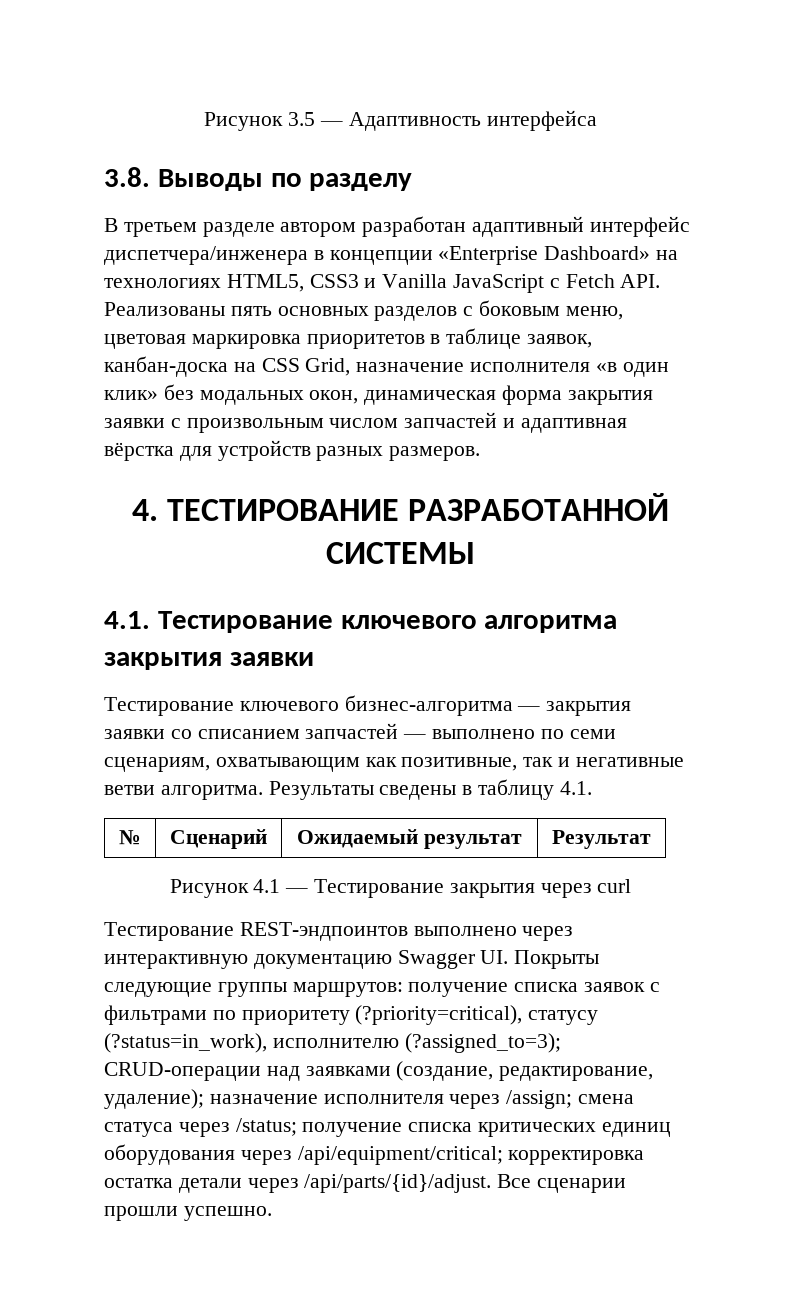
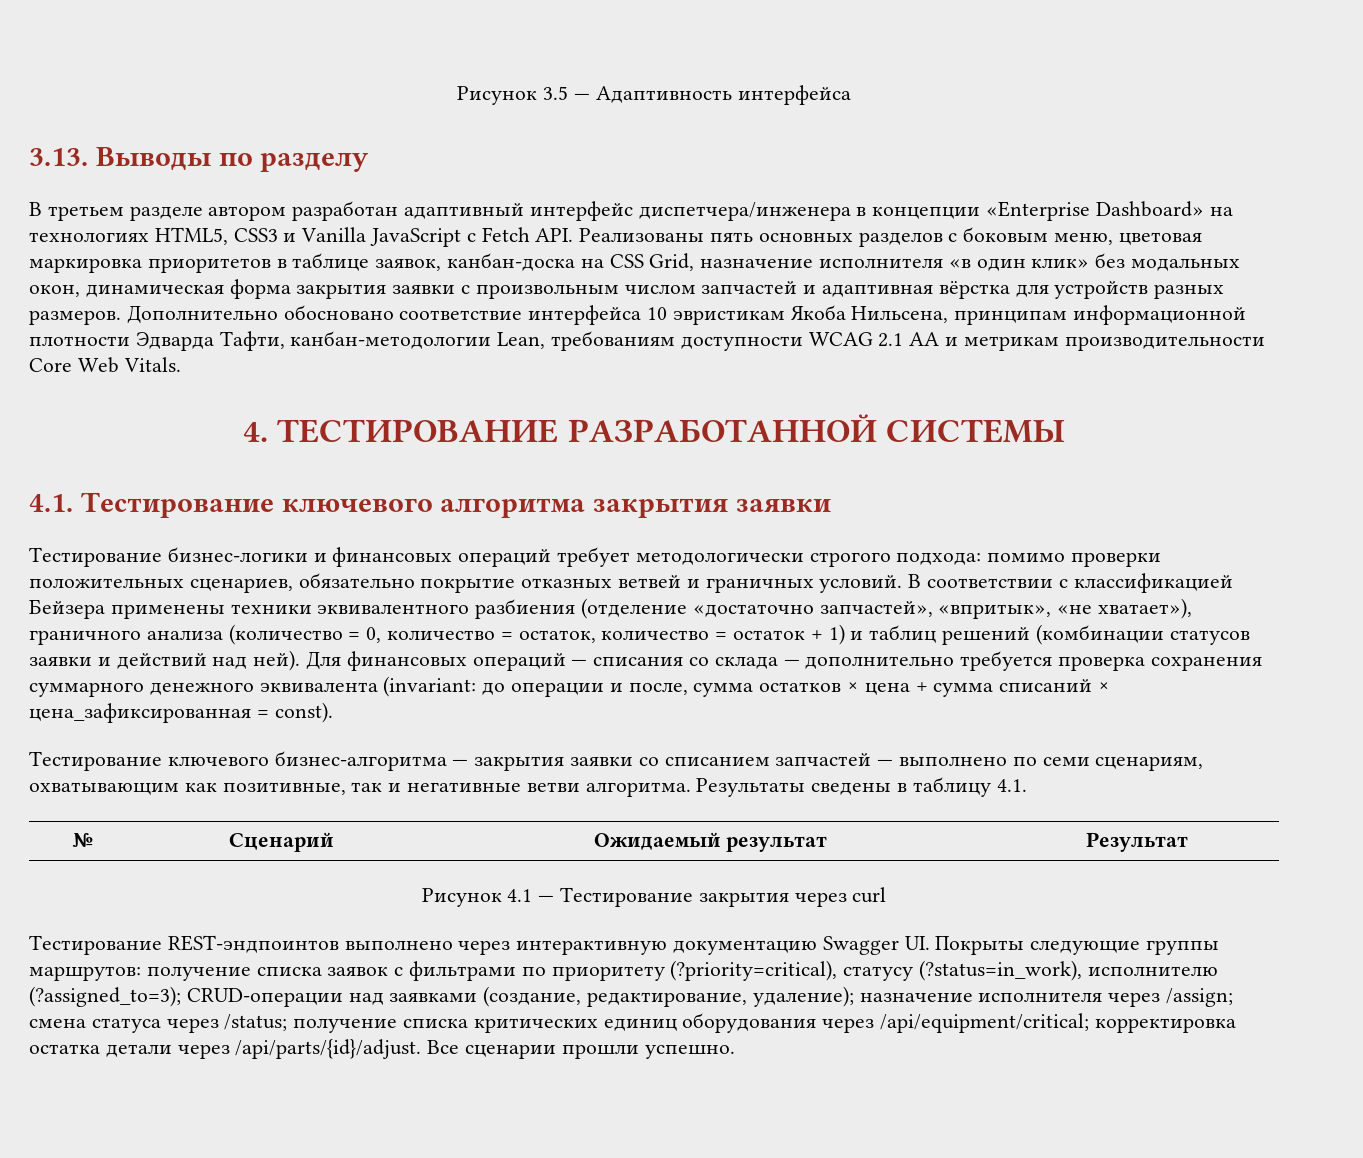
[104,167,150,187] 3.8. -> [29,148,88,166] 3.13.
(481, 453) none -> [126,305,1247,325] [29,331,1265,351] [29,357,181,373] Дополнительно обосновано соответствие интерфейса 10 эвристикам Якоба Нильсена, принципам информационной плотности Эдварда Тафти, канбан-методологии Lean, требованиям доступности WCAG 2.1 AA и метрикам производительности Core Web Vitals.
(314, 659) none -> [29,547,1162,567] [29,573,1233,593] [29,598,1193,619] [29,624,1250,645] [29,650,1262,671] [29,676,1111,697] [29,702,333,723] // Тестирование бизнес-логики и финансовых операций требует методологически строгого подхода: помимо проверки положительных сценариев, обязательно покрытие отказных ветвей и граничных условий. В соответствии с классификацией Бейзера применены техники эквивалентного разбиения (отделение «достаточно запчастей», «впритык», «не хватает»), граничного анализа (количество = 0, количество = остаток, количество = остаток + 1) и таблиц решений (комбинации статусов заявки и действий над ней). Для финансовых операций — списания со склада — дополнительно требуется проверка сохранения суммарного денежного эквивалента (invariant: до операции и после, сумма остатков × цена + сумма списаний × цена_зафиксированная = const).

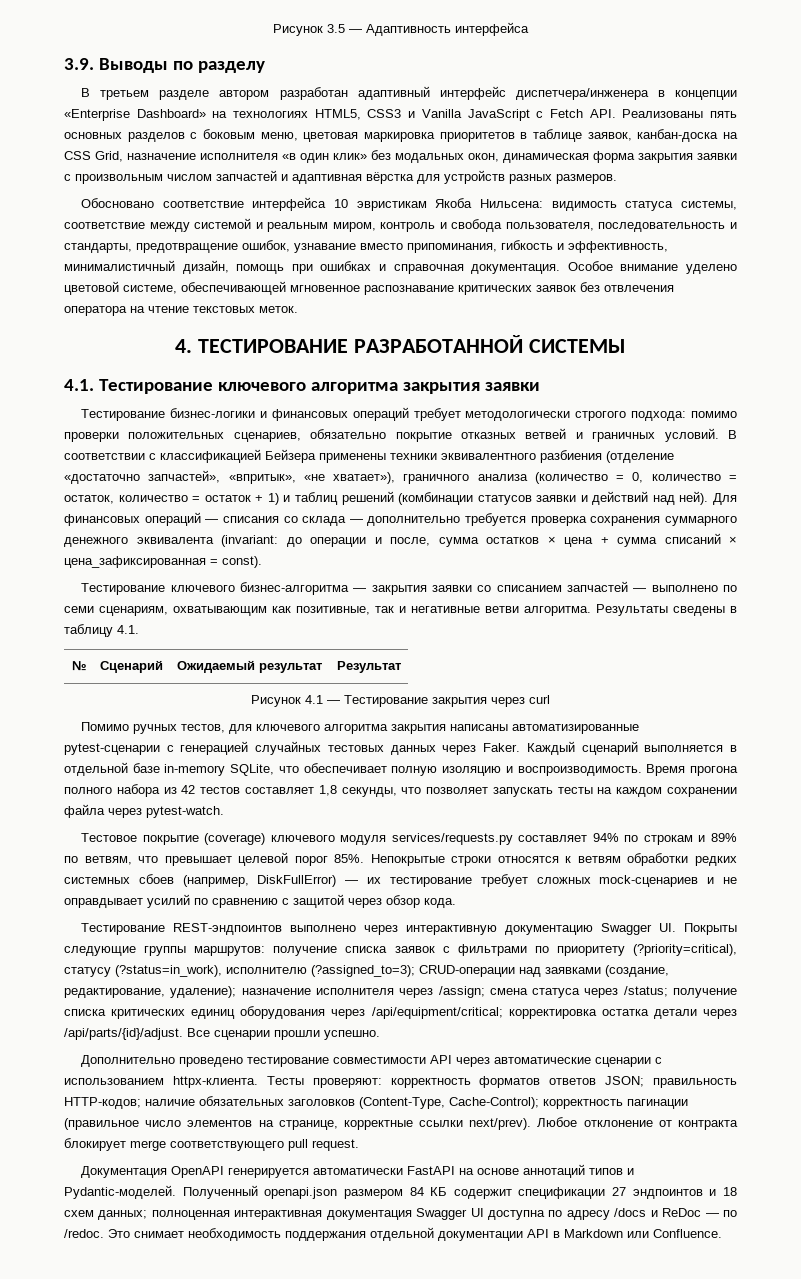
[29,148,88,166] 3.13. -> [64,58,94,70] 3.9.
[126,305,394,324] Дополнительно обосновано -> [81,198,155,208] // Обосновано
[851,305,1247,325] [29,331,1265,351] [29,357,181,373] Нильсена, принципам информационной плотности Эдварда Тафти, канбан-методологии Lean, требованиям доступности WCAG 2.1 AA и метрикам производительности Core Web Vitals. -> [480,199,738,211] [64,218,737,232] [64,240,668,253] [64,260,738,274] [64,281,674,295] [64,306,298,316] Нильсена: видимость статуса системы, соответствие между системой и реальным миром, контроль и свобода пользователя, последовательность и стандарты, предотвращение ошибок, узнавание вместо припоминания, гибкость и эффективность, минималистичный дизайн, помощь при ошибках и справочная документация. Особое внимание уделено цветовой системе, обеспечивающей мгновенное распознавание критических заявок без отвлечения оператора на чтение текстовых меток.
(887, 895) none -> [81,722,640,734] [64,741,738,755] [64,762,739,776] [64,784,738,797] [64,804,224,818] [81,833,738,845] [64,852,738,866] [64,874,738,887] [64,894,456,908] // Помимо ручных тестов, для ключевого алгоритма закрытия написаны автоматизированные pytest-сценарии с генерацией случайных тестовых данных через Faker. Каждый сценарий выполняется в отдельной базе in-memory SQLite, что обеспечивает полную изоляцию и воспроизводимость. Время прогона полного набора из 42 тестов составляет 1,8 секунды, что позволяет запускать тесты на каждом сохранении файла через pytest-watch. // Тестовое покрытие (coverage) ключевого модуля services/requests.py составляет 94% по строкам и 89% по ветвям, что превышает целевой порог 85%. Непокрытые строки относятся к ветвям обработки редких системных сбоев (например, DiskFullError) — их тестирование требует сложных mock-сценариев и не оправдывает усилий по сравнению с защитой через обзор кода.
(735, 1052) none -> [81,1055,663,1067] [64,1076,737,1088] [64,1096,688,1109] [64,1117,738,1130] [64,1138,359,1151] [81,1164,635,1178] [64,1185,737,1199] [64,1208,738,1220] [64,1227,722,1241] // Дополнительно проведено тестирование совместимости API через автоматические сценарии с использованием httpx-клиента. Тесты проверяют: корректность форматов ответов JSON; правильность HTTP-кодов; наличие обязательных заголовков (Content-Type, Cache-Control); корректность пагинации (правильное число элементов на странице, корректные ссылки next/prev). Любое отклонение от контракта блокирует merge соответствующего pull request. // Документация OpenAPI генерируется автоматически FastAPI на основе аннотаций типов и Pydantic-моделей. Полученный openapi.json размером 84 КБ содержит спецификации 27 эндпоинтов и 18 схем данных; полноценная интерактивная документация Swagger UI доступна по адресу /docs и ReDoc — по /redoc. Это снимает необходимость поддержания отдельной документации API в Markdown или Confluence.

